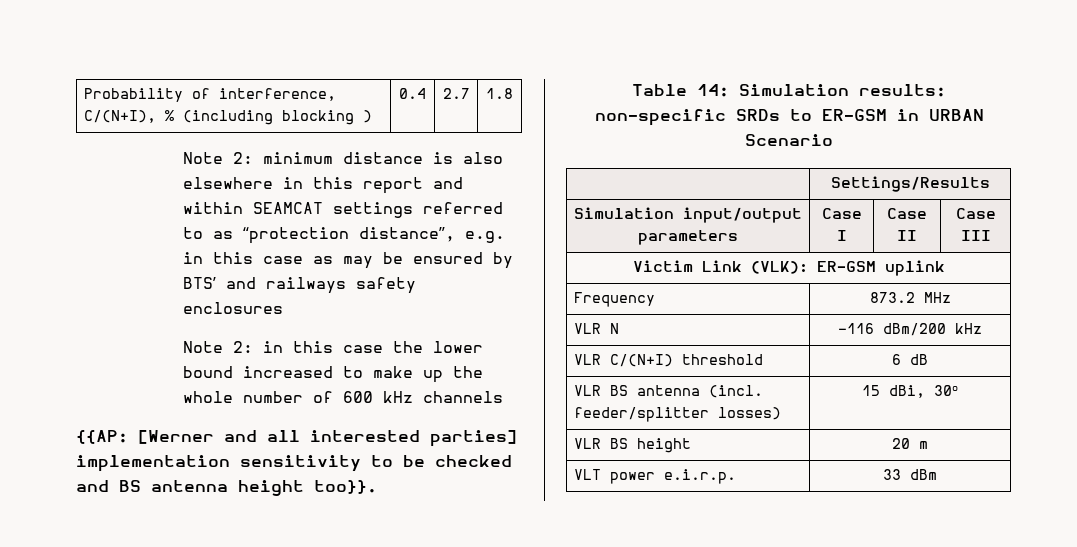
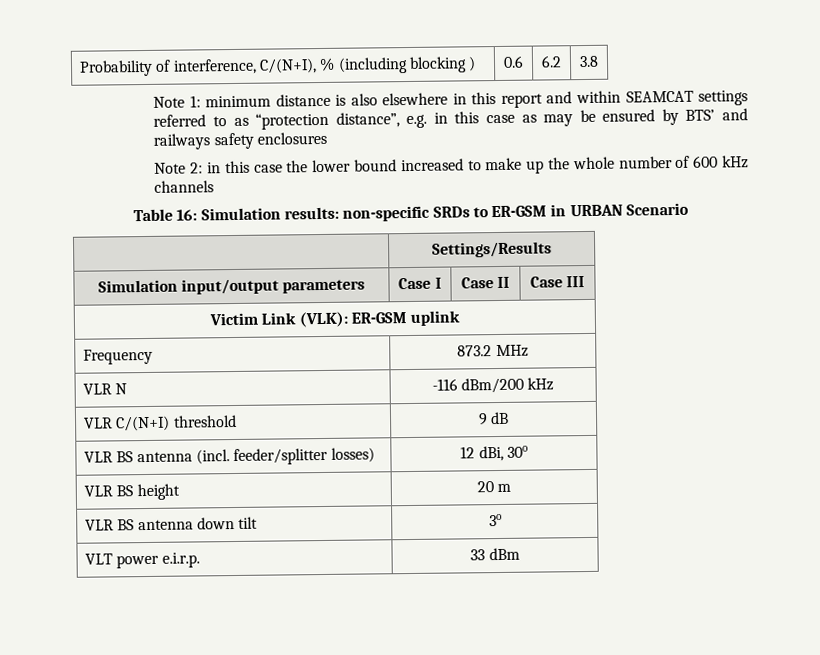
[399,88,426,99] [442,88,470,99] [486,88,513,99] [182,152,253,164] 0.4 | 2.7 | 1.8 // Note 2: -> [503,55,524,68] [541,55,562,68] [579,55,599,68] [153,95,201,108] 0.6 | 6.2 | 3.8 // Note 1:
[76,430,517,447] [76,455,512,472] [76,480,377,496] // {{AP: [Werner and all interested parties] implementation sensitivity to be checked and BS antenna height too}}. -> (215, 186) none
[697,84,729,97] 14: -> [176,209,198,221] 16:
[892,354,901,365] 6 -> [477,413,488,426] 9
[862,385,880,396] 15 -> [460,446,476,459] 12
(928, 445) none -> [85,516,259,531] [488,513,502,527] // VLR BS antenna down tilt | 3o

